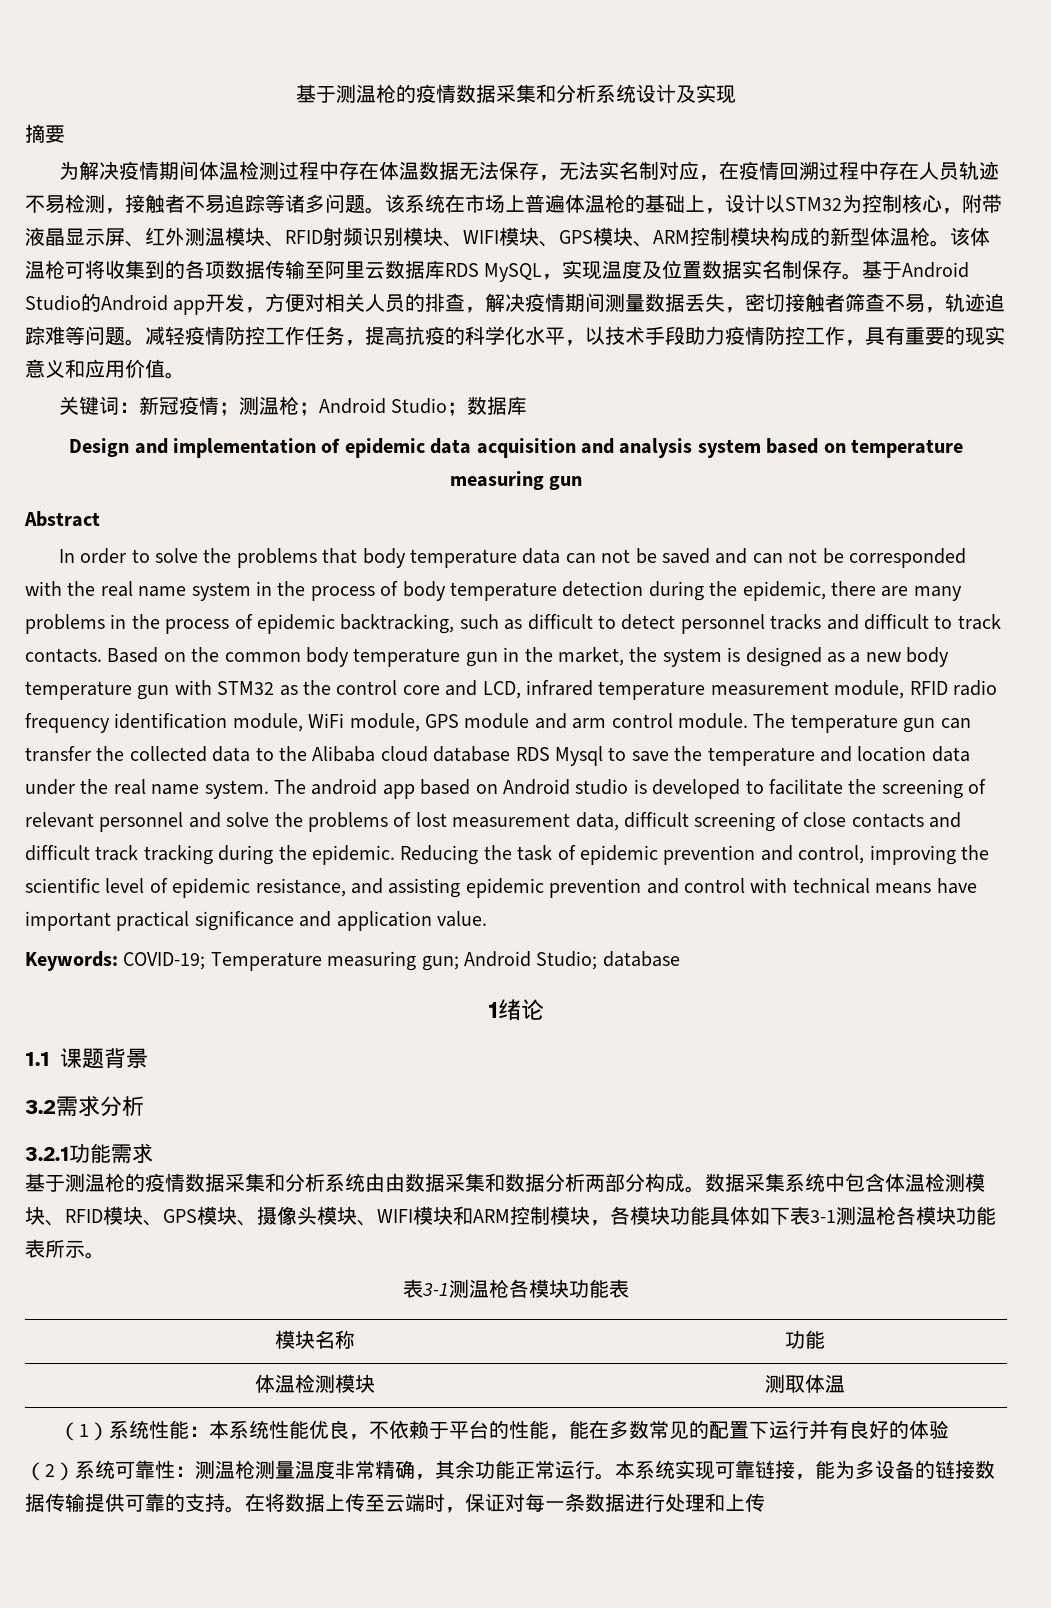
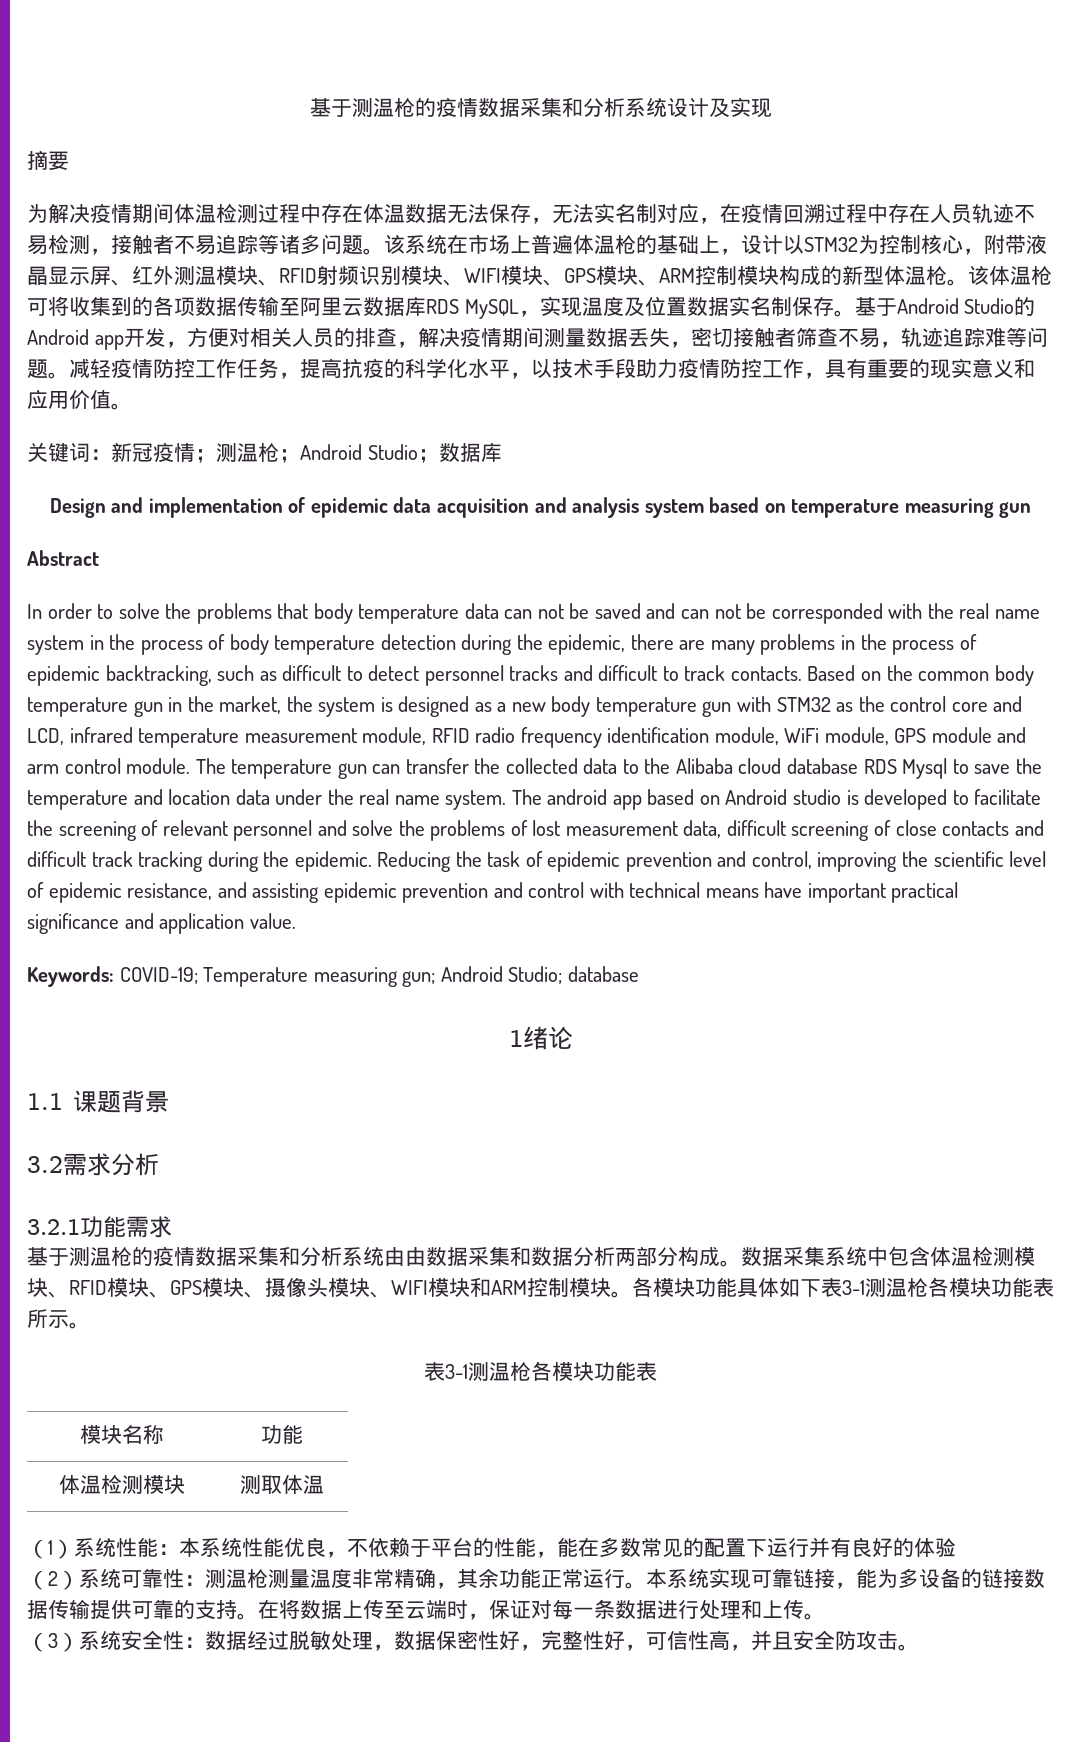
[590,1220,610,1226] ， -> [611,1291,632,1298] 。
(765, 1502) none -> [804,1613,825,1620] [27,1630,919,1652] 。 // （3）系统安全性：数据经过脱敏处理，数据保密性好，完整性好，可信性高，并且安全防攻击。

